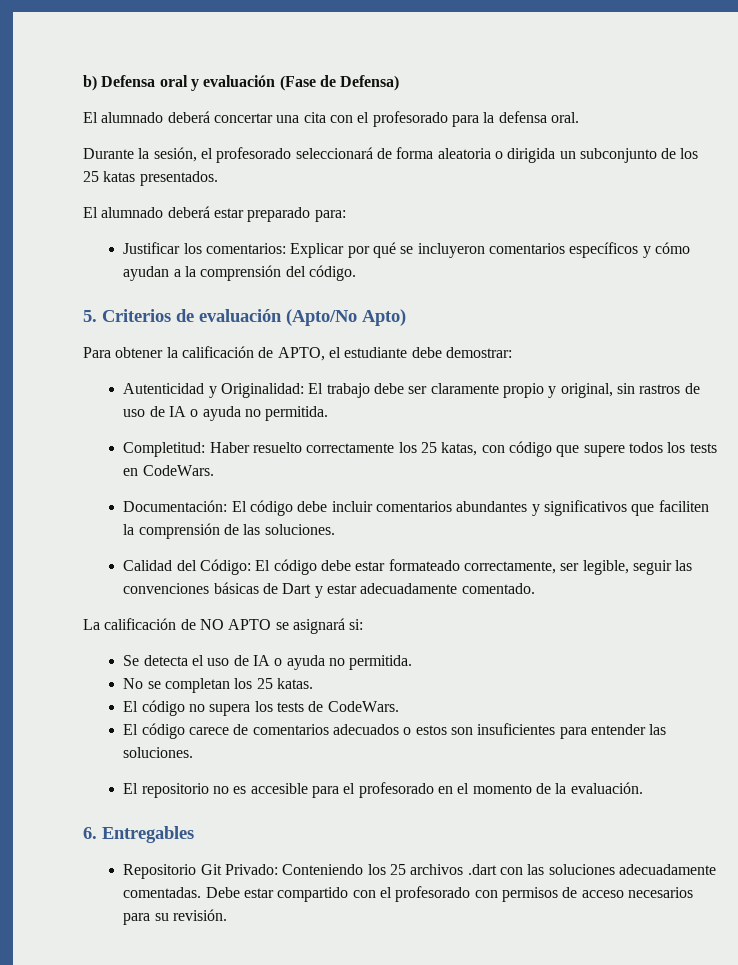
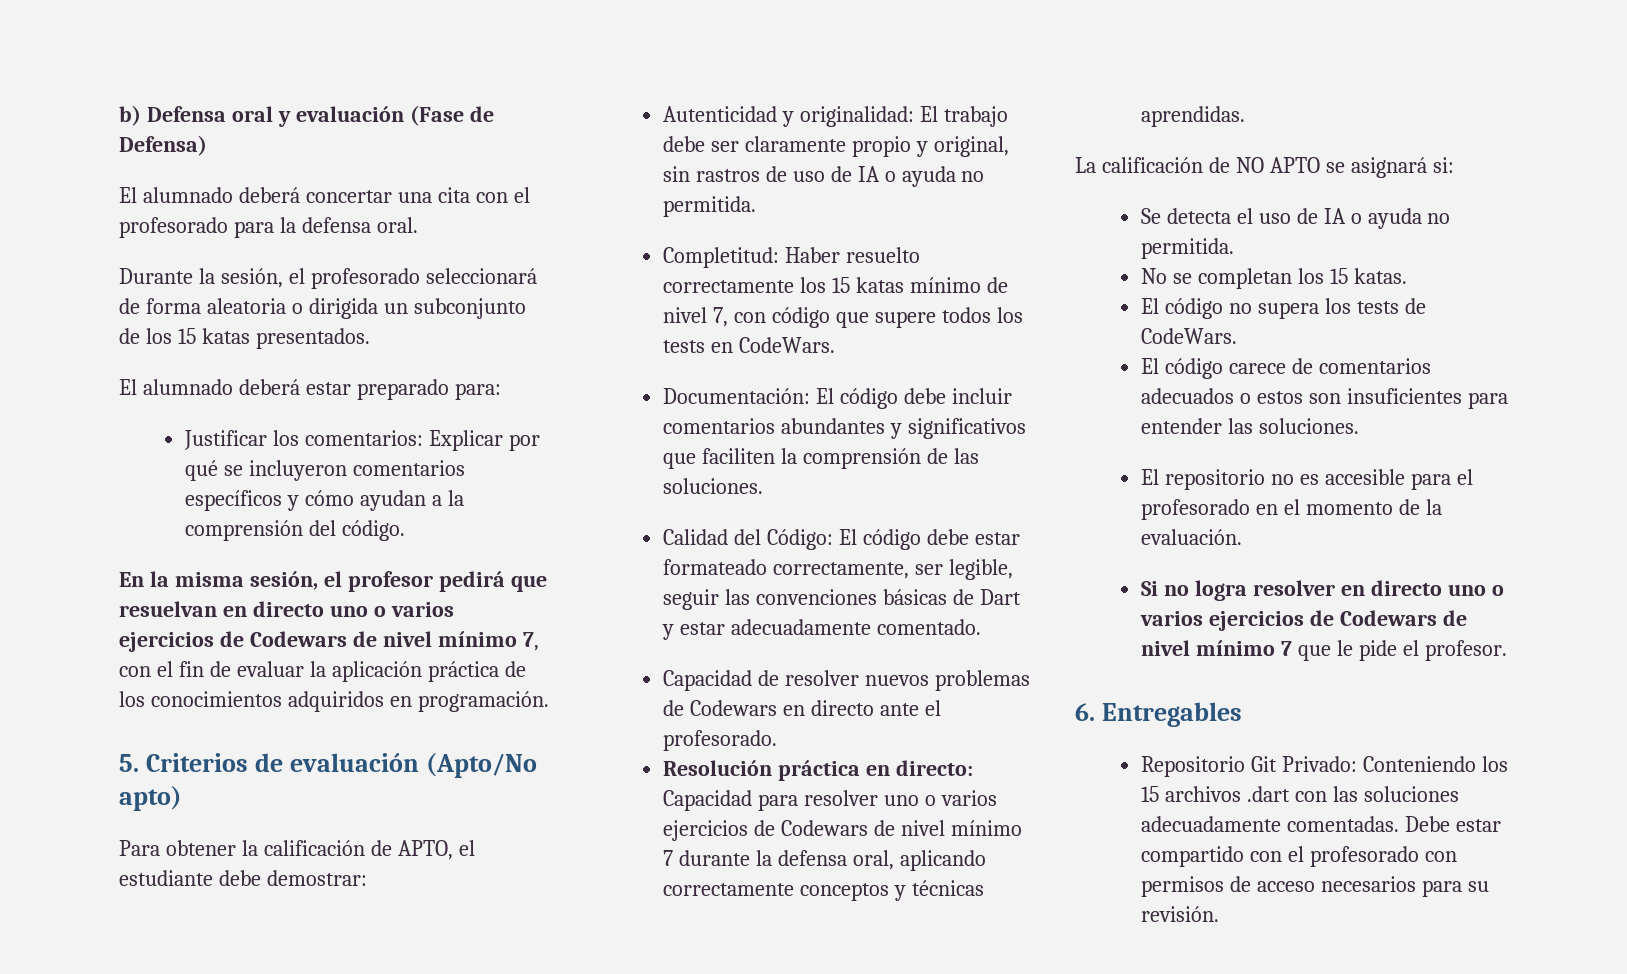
[83,171,99,182] 25 -> [177,328,196,344] 15
(357, 273) none -> [119,571,547,592] [119,601,454,617] [119,631,539,652] [119,661,526,682] [119,691,549,712] // En la misma sesión, el profesor pedirá que resuelvan en directo uno o varios ejercicios de Codewars de nivel mínimo 7, con el fin de evaluar la aplicación práctica de los conocimientos adquiridos en programación.
[362,309,406,326] Apto) -> [119,786,182,811] apto)
[221,383,305,398] Originalidad: -> [799,106,914,127] originalidad:
[421,442,478,456] 25 katas, -> [831,277,1008,293] [662,307,728,327] 15 katas mínimo de nivel 7,
(535, 588) none -> [662,670,1030,691] [662,700,941,716] [662,730,777,751] [662,760,973,781] [662,790,997,811] [662,820,1022,841] [662,850,986,871] [662,880,984,901] [1140,106,1245,127] // Capacidad de resolver nuevos problemas de Codewars en directo ante el profesorado. // Resolución práctica en directo: Capacidad para resolver uno o varios ejercicios de Codewars de nivel mínimo 7 durante la defensa oral, aplicando correctamente conceptos y técnicas aprendidas.
[256,678,273,689] 25 -> [1329,268,1348,284] 15
(643, 788) none -> [1140,580,1504,601] [1139,610,1467,631] [1140,640,1507,661] // Si no logra resolver en directo uno o varios ejercicios de Codewars de nivel mínimo 7 que le pide el profesor.
[390,864,407,875] 25 -> [1140,786,1159,802] 15

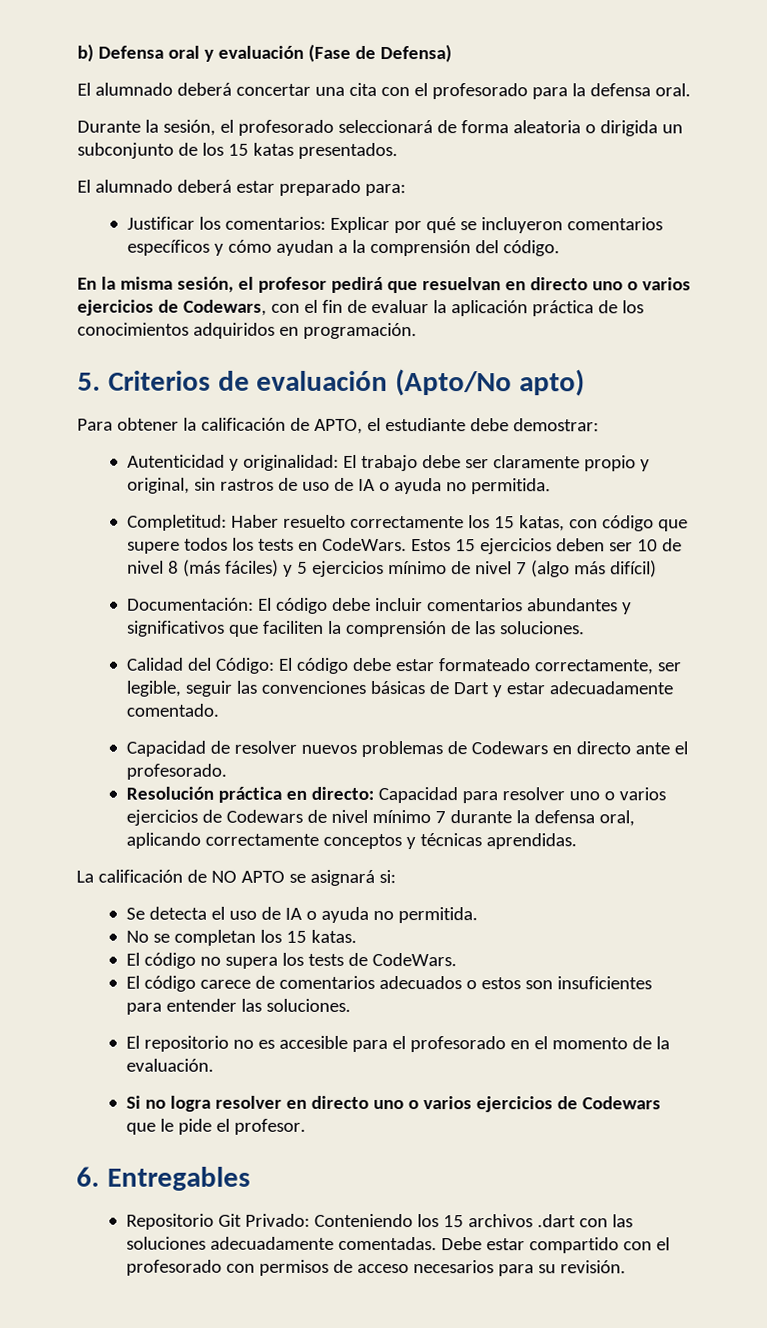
[249,631,539,651] Codewars de nivel mínimo 7, -> [182,299,267,316] Codewars,
[855,277,1008,293] [662,307,728,327] katas mínimo de nivel 7, -> [518,515,565,532] katas,
(835, 345) none -> [410,538,682,555] [126,559,657,578] Estos 15 ejercicios deben ser 10 de nivel 8 (más fáciles) y 5 ejercicios mínimo de nivel 7 (algo más difícil)
[1442,610,1467,626] [1140,640,1292,656] de nivel mínimo 7 -> (661, 1103) none

